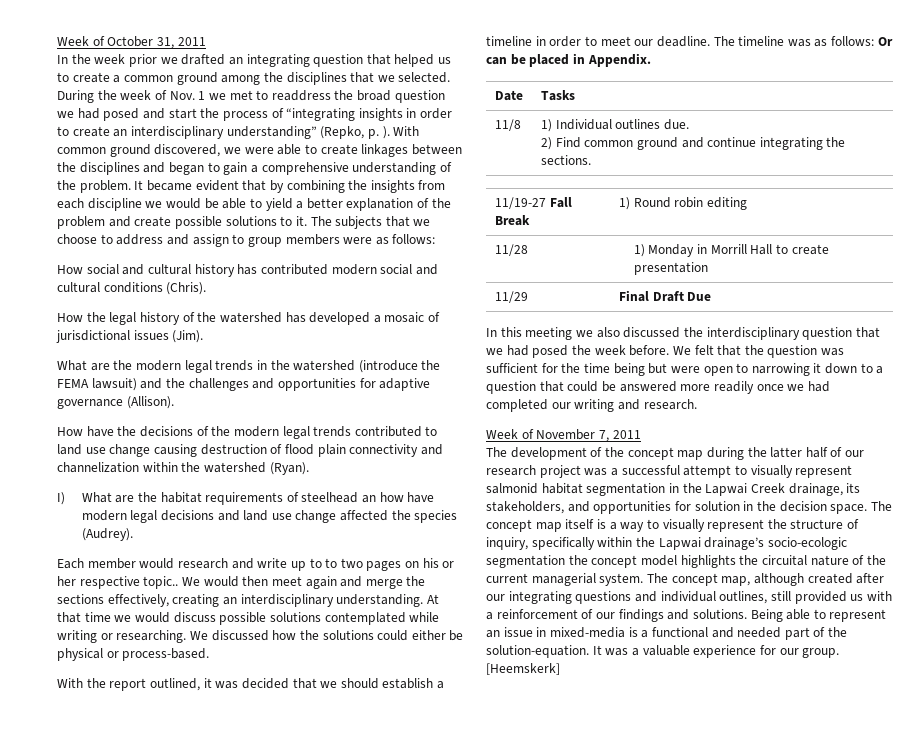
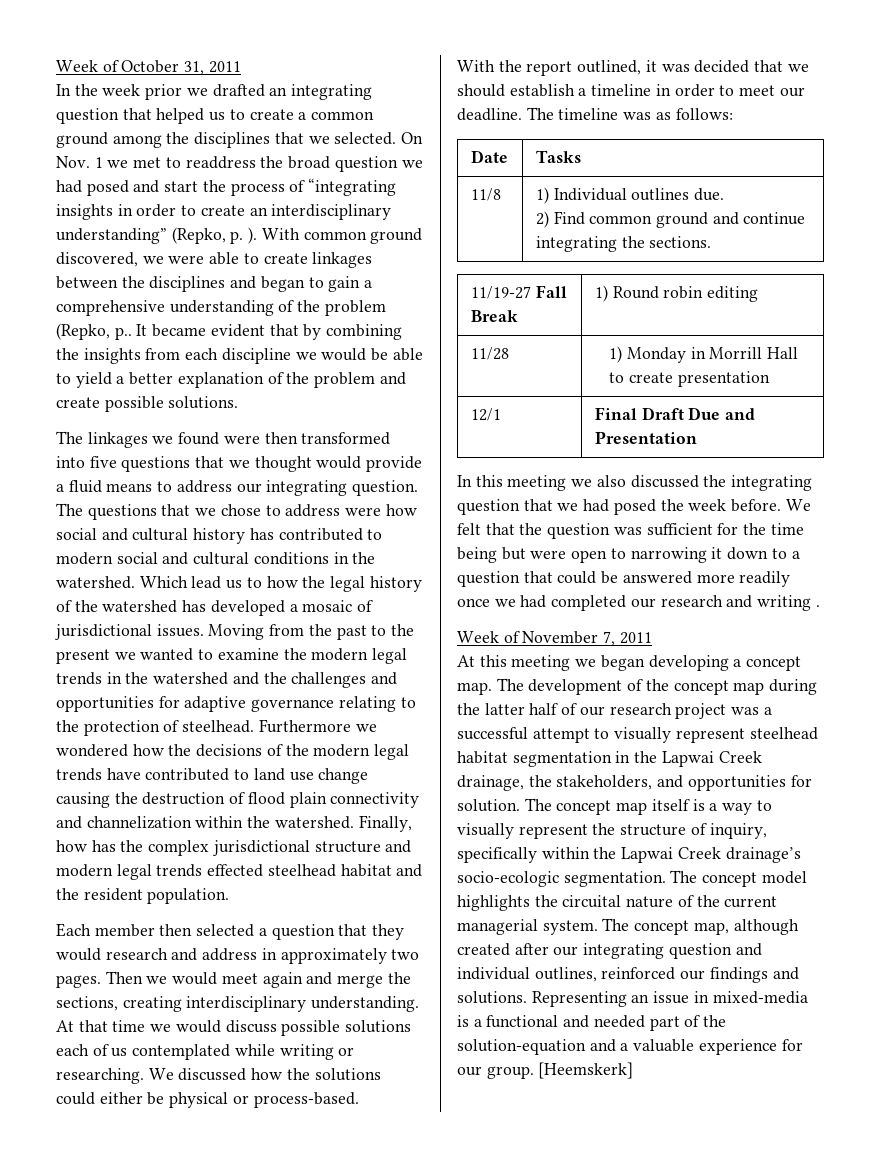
[57,90,167,103] During the week of -> [401,132,424,144] On
[79,180,131,193] problem. -> [324,300,386,316] [56,323,132,340] problem (Repko, p..
[225,216,431,229] [57,234,436,247] [57,265,83,274] solutions to it. The subjects that we choose to address and assign to group members were as follows: // How -> [168,396,239,409] [56,431,391,448] [56,456,423,472] [56,480,419,496] [56,503,417,520] solutions. // The linkages we found were then transformed into five questions that we thought would provide a fluid means to address our integrating question. The questions that we chose to address were how
(328, 269) none -> [367,529,383,540] to
[166,282,207,295] [57,313,83,322] (Chris). // How -> [333,552,376,564] [56,576,298,589] in the watershed. Which lead us to how
[133,330,204,343] [57,360,110,371] issues (Jim). // What are -> [156,624,415,640] [56,648,279,664] issues. Moving from the past to the present we wanted to examine
[358,360,441,373] [57,378,137,391] (introduce the FEMA lawsuit) -> (229, 678) none
[126,396,174,409] [57,426,114,437] (Allison). // How have -> [338,696,416,712] [56,719,377,736] [56,744,164,757] relating to the protection of steelhead. Furthermore we wondered how
(352, 431) none -> [106,768,141,780] have
(197, 450) none -> [114,792,138,804] the
[203,462,309,475] [57,492,435,505] [81,510,458,523] [81,528,133,541] [57,558,455,571] [57,576,269,589] watershed (Ryan). // I) What are the habitat requirements of steelhead an how have modern legal decisions and land use change affected the species (Audrey). // Each member would research and write up to to two pages on his or her respective topic.. We would then -> [274,815,412,832] [56,840,412,856] [56,864,423,880] [56,888,230,904] [56,923,405,940] [56,948,420,964] [56,971,218,988] watershed. Finally, how has the complex jurisdictional structure and modern legal trends effected steelhead habitat and the resident population. // Each member then selected a question that they would research and address in approximately two pages. Then we would
[57,594,237,607] sections effectively, creating an -> [56,996,182,1012] sections, creating
(321, 617) none -> [56,1044,128,1057] each of us
[877,37,893,46] [486,53,651,67] Or can be placed in Appendix. -> (733, 114) none
[494,291,528,303] 11/29 -> [470,408,501,421] 12/1
(712, 296) none -> [725,408,756,420] [594,431,697,444] and Presentation
[706,327,800,340] interdisciplinary -> [731,475,813,491] integrating
[574,399,697,412] writing and research. -> [660,595,820,611] research and writing .
(641, 434) none -> [457,655,802,671] [457,682,492,695] At this meeting we began developing a concept map.
[486,483,538,494] salmonid -> [749,727,818,740] steelhead
[846,483,861,493] its -> [528,775,552,787] the
[694,501,868,514] solution in the decision space. -> [457,799,520,812] solution.
(701, 543) none -> [677,847,721,859] Creek
[486,555,588,568] segmentation the -> [563,870,698,887] segmentation. The
[575,591,632,604] questions -> [668,943,732,959] question
[770,591,892,604] [486,609,887,622] still provided us with a reinforcement of our findings and solutions. Being able to represent -> [601,967,799,983] [457,991,627,1007] reinforced our findings and solutions. Representing
[486,645,629,658] solution-equation. It was -> [457,1039,616,1055] solution-equation and

